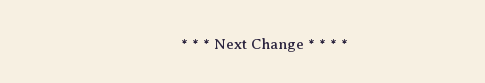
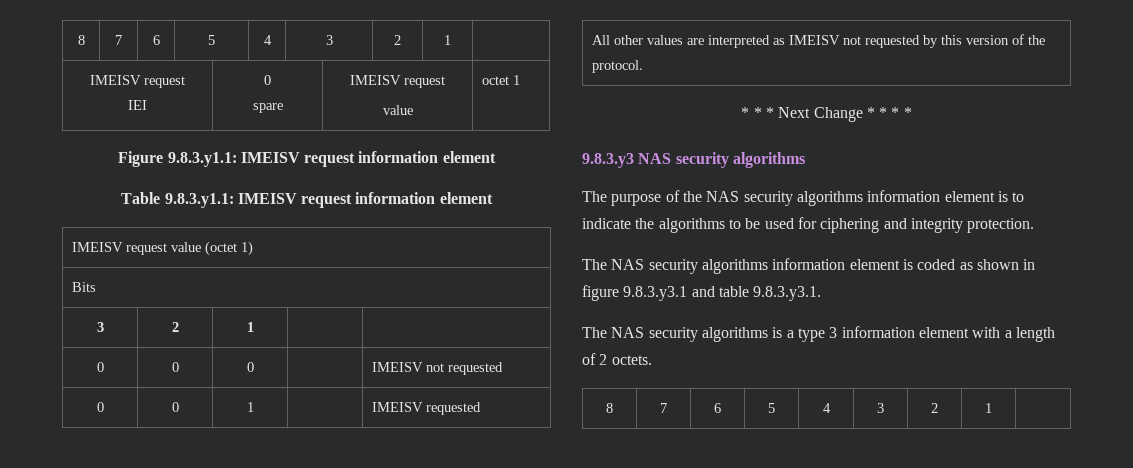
(180, 44) none -> [77,35,85,45] [115,35,122,45] [152,35,160,45] [208,35,215,45] [263,35,272,45] [325,35,333,45] [394,35,401,45] [444,35,451,45] [90,75,185,88] [128,100,147,110] [264,75,271,85] [252,103,283,113] [350,75,445,88] [382,105,413,115] [482,75,521,85] [118,151,496,167] [121,192,493,208] [72,241,254,256] [72,282,97,292] [96,322,104,332] [171,322,179,332] [246,322,254,332] [96,362,104,372] [171,362,179,372] [246,362,254,372] [372,362,504,375] [96,402,104,412] [171,402,179,412] [246,402,254,412] [372,402,482,415] [592,34,1046,48] [592,60,644,73] 8 | 7 | 6 | 5 | 4 | 3 | 2 | 1 | // IMEISV request // IEI | 0 // spare | IMEISV request // value | octet 1 // Figure 9.8.3.y1.1: IMEISV request information element // Table 9.8.3.y1.1: IMEISV request information element // IMEISV request value (octet 1) // Bits // 3 | 2 | 1 | | // 0 | 0 | 0 | | IMEISV not requested // 0 | 0 | 1 | | IMEISV requested // All other values are interpreted as IMEISV not requested by this version of the protocol. //
(349, 44) none -> [582,152,805,168] [582,190,1025,206] [582,217,1035,233] [582,258,1036,274] [582,285,822,301] [582,326,1055,342] [582,353,652,365] [606,403,613,413] [660,403,667,413] [714,403,721,413] [768,403,775,413] [822,403,831,413] [877,403,884,413] [931,403,938,413] [985,403,992,413] // 9.8.3.y3 NAS security algorithms // The purpose of the NAS security algorithms information element is to indicate the algorithms to be used for ciphering and integrity protection. // The NAS security algorithms information element is coded as shown in figure 9.8.3.y3.1 and table 9.8.3.y3.1. // The NAS security algorithms is a type 3 information element with a length of 2 octets. // 8 | 7 | 6 | 5 | 4 | 3 | 2 | 1 |

